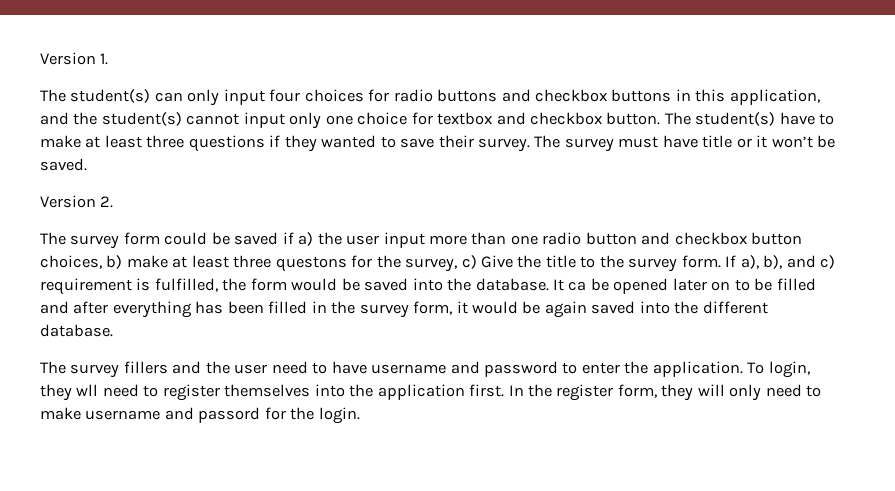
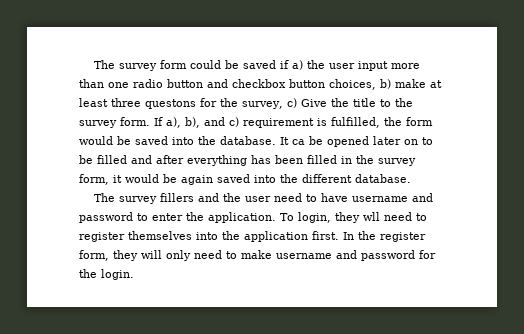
[40,52,109,65] [40,89,820,106] [40,112,835,129] [40,135,836,152] [40,158,87,171] [40,195,114,208] Version 1. // The student(s) can only input four choices for radio buttons and checkbox buttons in this application, and the student(s) cannot input only one choice for textbox and checkbox button. The student(s) have to make at least three questions if they wanted to save their survey. The survey must have title or it won’t be saved. // Version 2. // -> (94, 64) none
[198,407,261,423] passord -> [361,250,415,261] password

